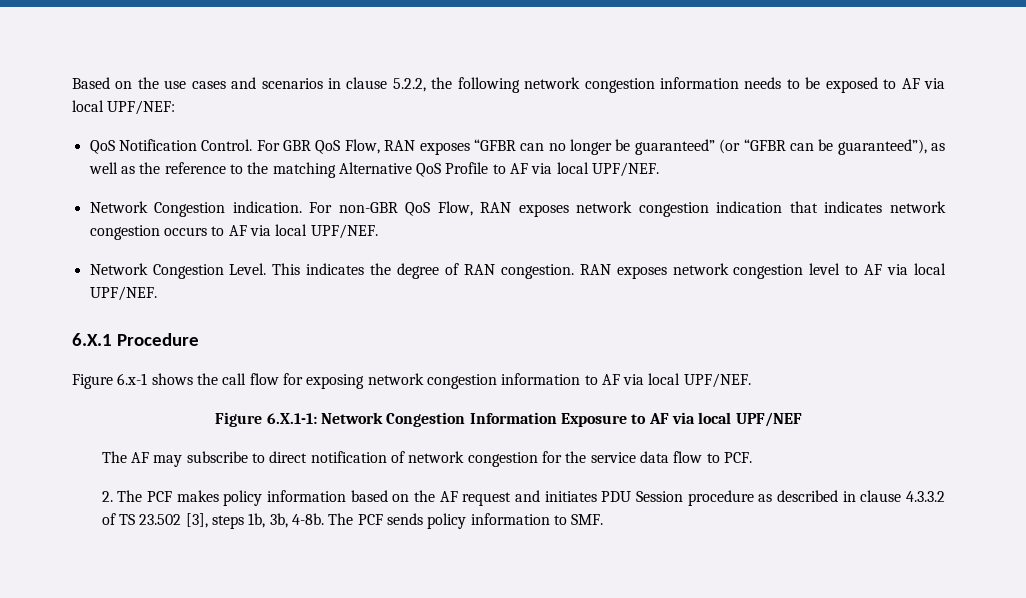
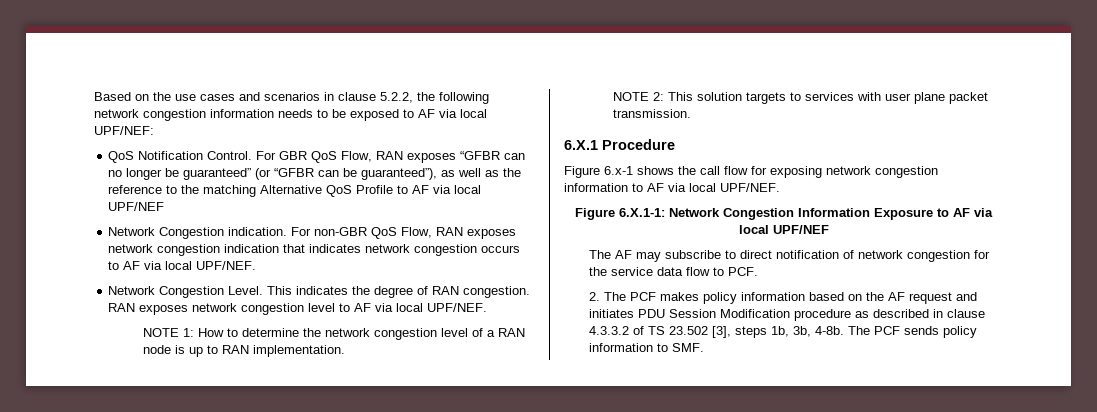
[592,162,660,177] UPF/NEF. -> [108,202,165,211] UPF/NEF
(157, 293) none -> [143,328,526,340] [143,345,346,357] [613,92,989,104] [613,109,692,118] // NOTE 1: How to determine the network congestion level of a RAN node is up to RAN implementation. // NOTE 2: This solution targets to services with user plane packet transmission.
(684, 496) none -> [719,309,790,318] Modification

